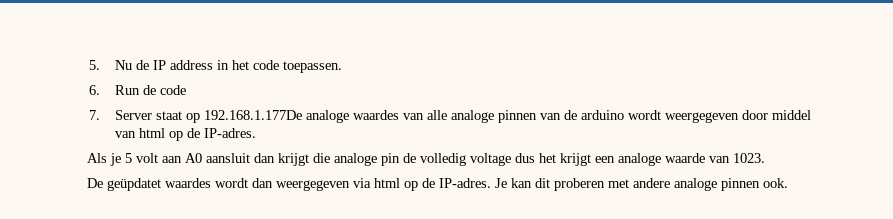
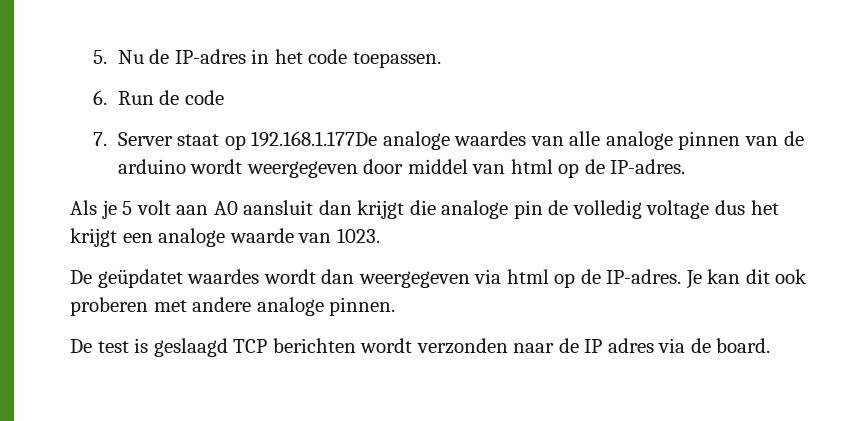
[152,60,213,70] IP address -> [174,49,246,64] IP-adres
(550, 183) none -> [775,269,808,284] ook
[720,178,788,191] pinnen ook. -> [329,297,396,316] [70,338,771,357] pinnen. // De test is geslaagd TCP berichten wordt verzonden naar de IP adres via de board.

